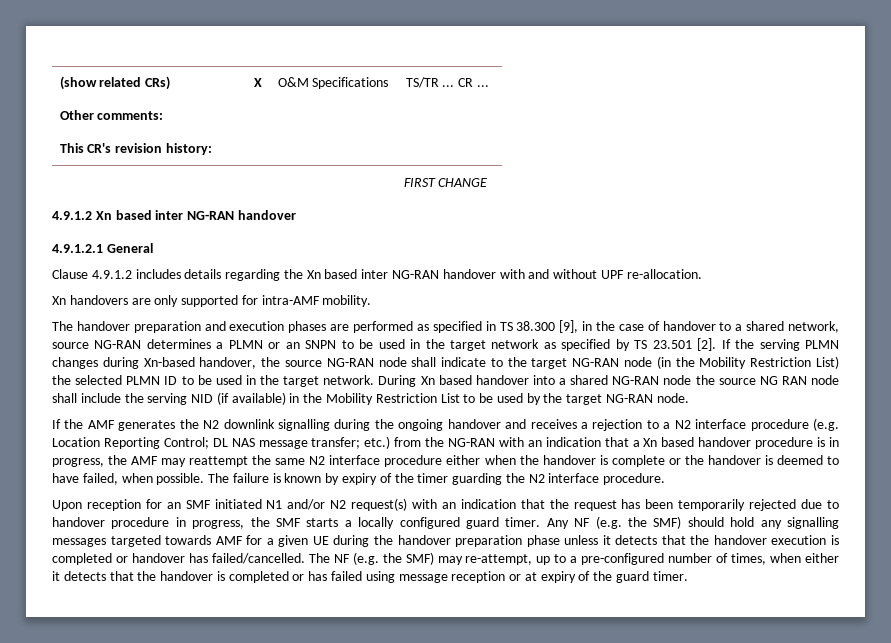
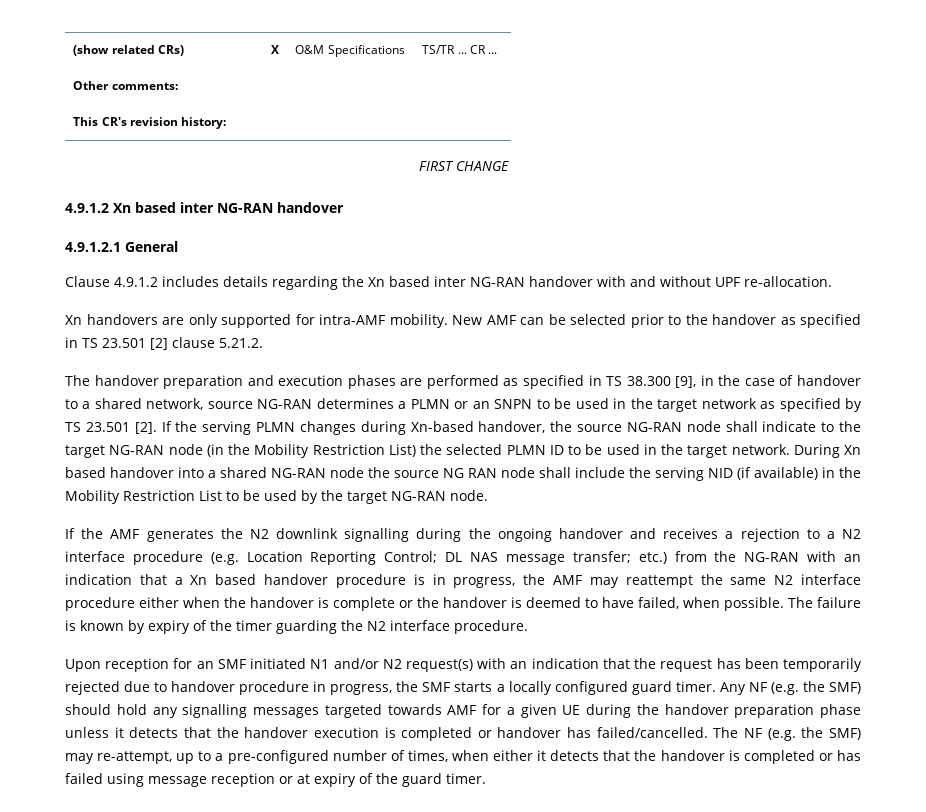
(372, 301) none -> [452,314,861,328] [65,337,263,350] New AMF can be selected prior to the handover as specified in TS 23.501 [2] clause 5.21.2.

